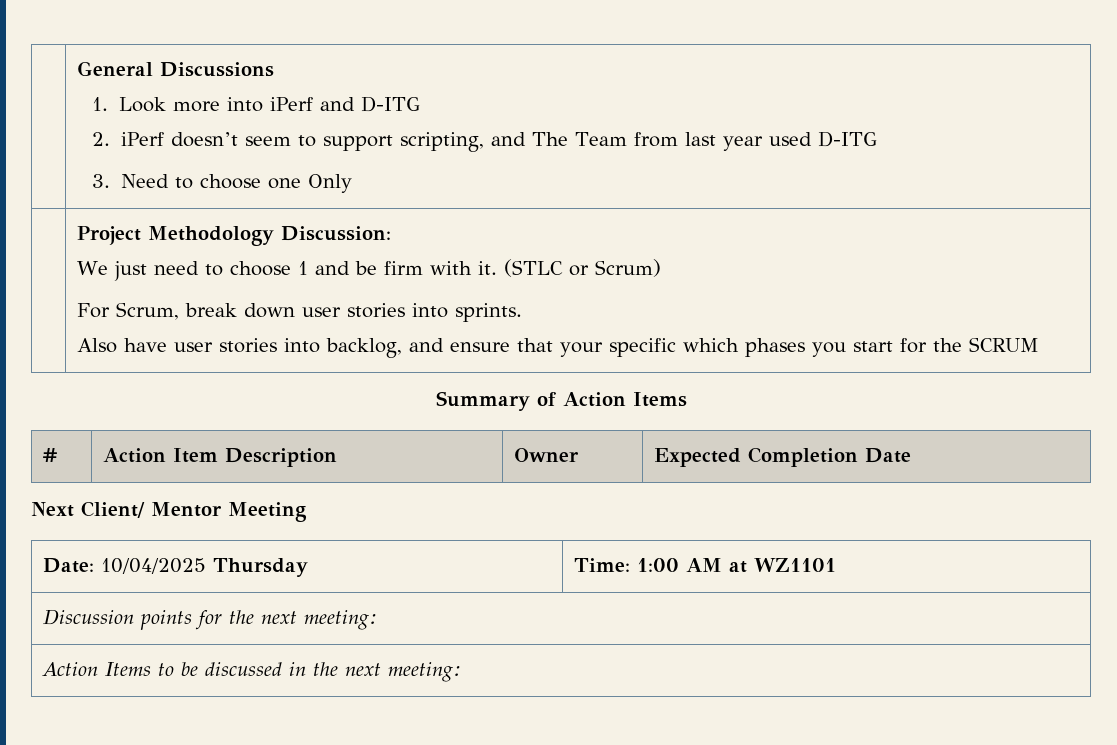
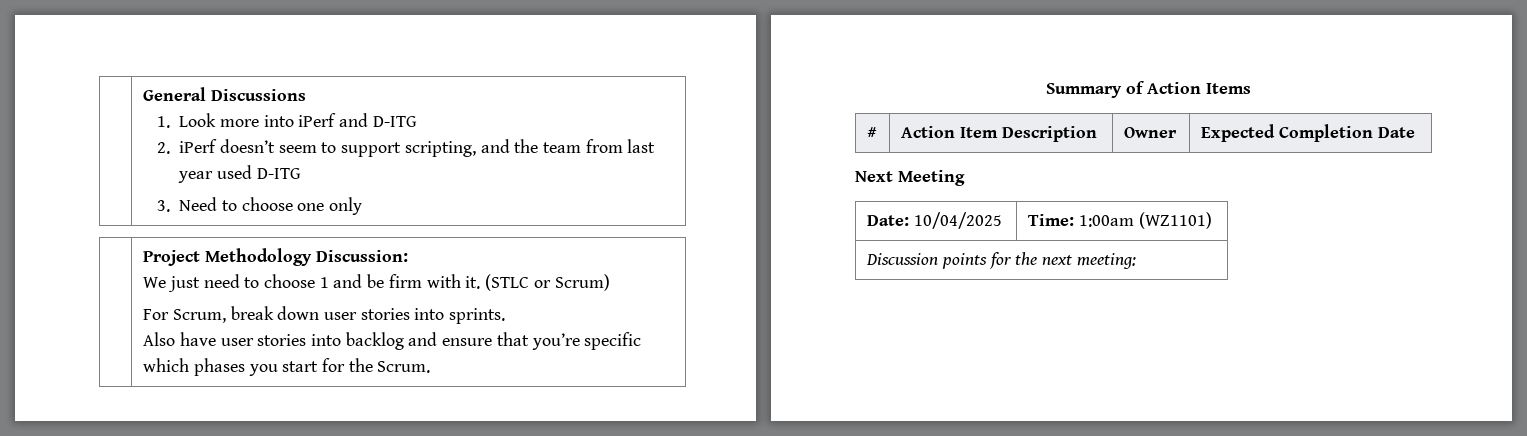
[531,132,627,146] The Team -> [514,139,581,153] the team
[307,174,352,193] Only -> [329,197,363,215] only
[325,338,402,358] backlog, -> [345,332,404,350] backlog
[559,342,603,357] your -> [531,333,580,350] you’re
[968,337,1039,352] SCRUM -> [377,361,431,373] Scrum.
[81,501,222,518] Client/ Mentor -> (893, 176) none
[212,558,308,577] Thursday -> (1002, 220) none
[636,558,836,573] 1:00 AM at WZ1101 -> [1078,212,1212,229] 1:00am (WZ1101)
[41,662,461,682] // Action Items to be discussed in the next meeting: -> (1136, 261) none

